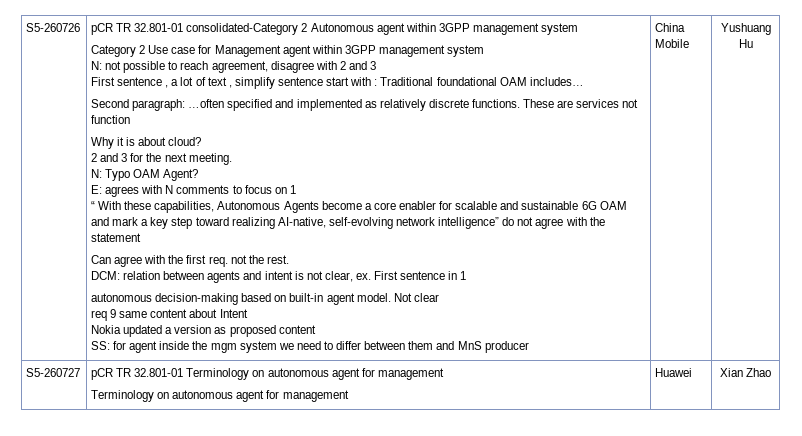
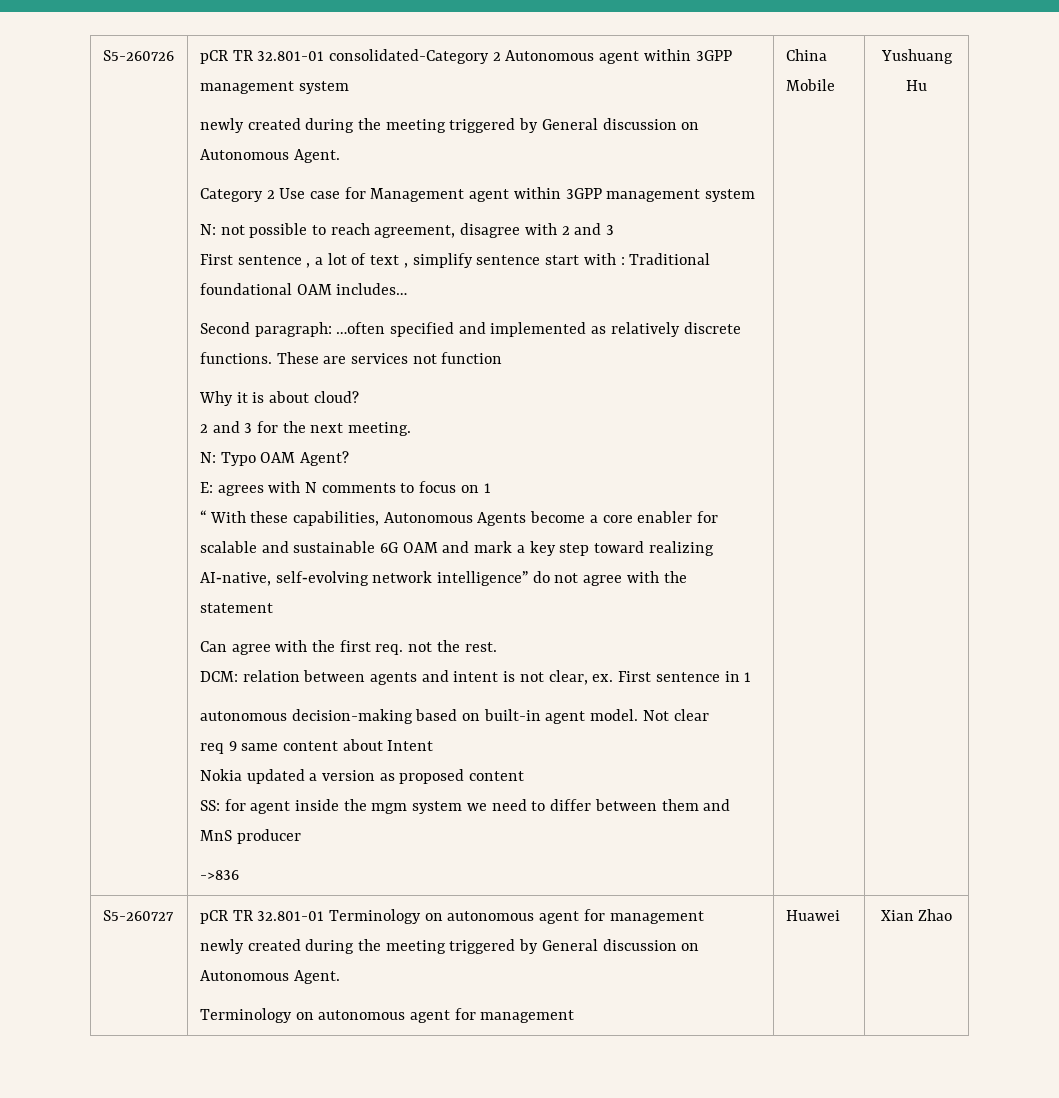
(579, 29) none -> [199,118,700,133] [199,149,340,163] // newly created during the meeting triggered by General discussion on Autonomous Agent.
(529, 347) none -> [199,870,239,880] // ->836
(444, 374) none -> [199,939,700,954] [199,970,340,984] // newly created during the meeting triggered by General discussion on Autonomous Agent.

